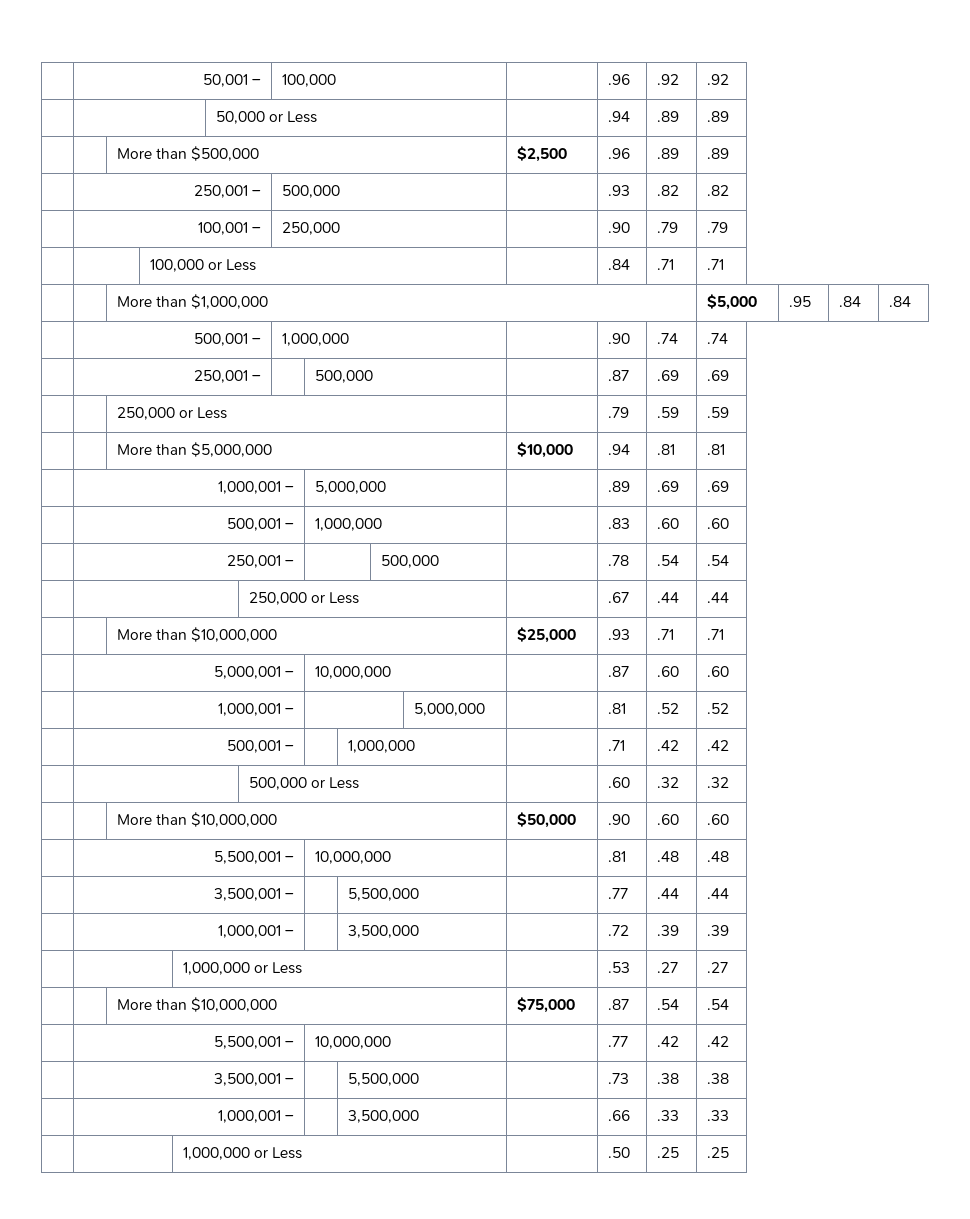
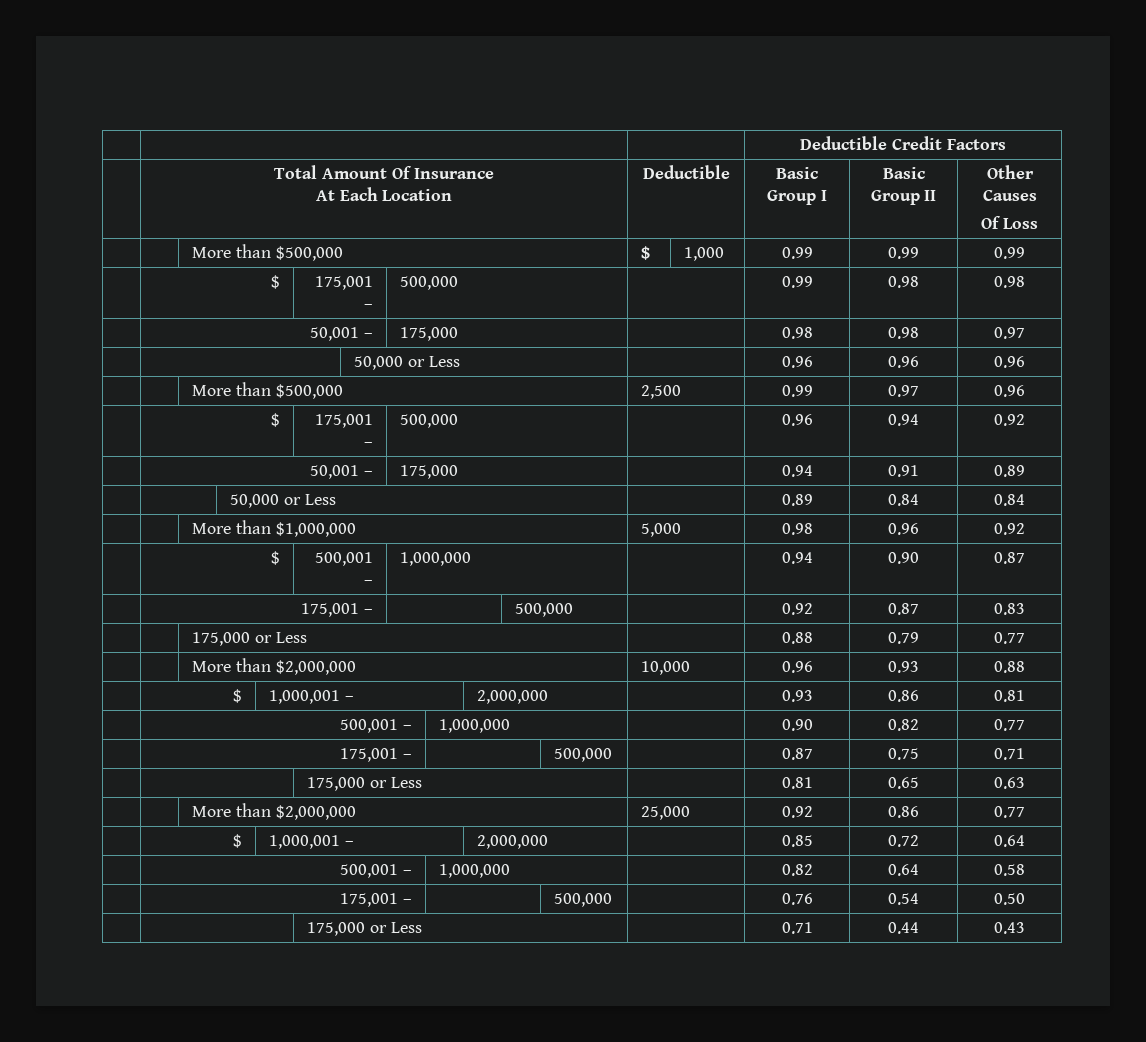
[202,74,261,87] [282,74,337,87] [608,74,631,85] [657,74,680,85] [707,74,730,85] [216,111,318,124] [608,111,631,122] [657,111,680,122] [707,111,730,122] [117,146,260,161] [517,146,568,162] [608,148,631,159] [657,148,680,159] [707,148,730,159] [193,185,261,198] [282,185,341,198] [608,185,631,196] [657,185,680,196] [707,185,730,196] [197,222,261,235] [282,222,341,235] [608,222,631,233] [657,222,679,233] [707,222,729,233] [150,259,257,272] [608,259,631,270] [657,259,675,270] [707,259,725,270] | 50,001 – | 100,000 | | .96 | .92 | .92 // | | 50,000 or Less | | .94 | .89 | .89 // | | More than $500,000 | $2,500 | .96 | .89 | .89 // | 250,001 – | 500,000 | | .93 | .82 | .82 // | 100,001 – | 250,000 | | .90 | .79 | .79 // | | 100,000 or Less | | .84 | .71 | .71 -> [800,136,1006,150] [274,165,494,179] [315,187,453,201] [642,165,730,179] [776,167,818,179] [767,190,827,205] [882,167,925,179] [870,190,937,205] [986,165,1034,179] [982,190,1037,201] [981,216,1038,229] [192,244,343,261] [641,246,651,260] [684,247,725,261] [781,247,813,259] [888,247,919,259] [994,247,1025,259] [270,275,280,289] [314,276,373,290] [363,304,373,309] [400,276,459,290] [781,276,813,288] [888,276,919,288] [994,276,1025,288] [309,327,373,341] [400,327,459,341] [781,327,813,339] [888,327,919,339] [994,327,1025,339] [354,356,460,370] [781,356,813,368] [888,356,919,368] [994,356,1025,368] [192,382,343,399] [641,385,682,399] [781,385,813,397] [888,385,919,397] [994,385,1025,397] [270,413,280,427] [314,414,373,428] [363,442,373,447] [400,414,459,428] [781,414,813,426] [888,414,919,426] [994,414,1025,426] [309,465,373,479] [400,465,459,479] [781,465,813,477] [888,465,919,477] [994,465,1025,477] [230,494,336,508] [781,494,813,506] [888,494,919,506] [994,494,1025,506] | | | Deductible Credit Factors // | Total Amount Of Insurance // At Each Location | Deductible | Basic Group I | Basic Group II | Other Causes // Of Loss // | | More than $500,000 | $ | 1,000 | 0.99 | 0.99 | 0.99 // | $ | 175,001 – | 500,000 | | 0.99 | 0.98 | 0.98 // | 50,001 – | 175,000 | | 0.98 | 0.98 | 0.97 // | | 50,000 or Less | | 0.96 | 0.96 | 0.96 // | | More than $500,000 | 2,500 | 0.99 | 0.97 | 0.96 // | $ | 175,001 – | 500,000 | | 0.96 | 0.94 | 0.92 // | 50,001 – | 175,000 | | 0.94 | 0.91 | 0.89 // | | 50,000 or Less | | 0.89 | 0.84 | 0.84
[707,294,758,310] [789,296,812,307] [839,296,862,307] [889,296,912,307] [193,333,261,346] [282,333,350,346] [608,333,631,344] [657,333,679,344] [707,333,729,344] [193,370,261,383] [315,370,374,383] [608,370,630,381] [657,370,680,381] [707,370,730,381] [117,407,228,420] [608,407,630,418] [657,407,680,418] [707,407,730,418] [117,442,273,457] [517,442,574,458] [608,444,631,455] [657,444,676,455] [707,444,726,455] [217,481,294,494] [315,481,387,494] [608,481,631,492] [657,481,680,492] [707,481,730,492] [226,518,294,531] [315,518,383,531] [608,518,631,529] [657,518,680,529] [707,518,730,529] [226,555,294,568] [381,555,440,568] [608,555,630,566] [657,555,680,566] [707,555,730,566] [249,592,360,605] [608,592,630,603] [657,592,680,603] [707,592,730,603] [117,627,278,642] [517,627,577,643] [608,629,631,640] [657,629,675,640] [707,629,725,640] [213,666,294,679] [315,666,392,679] [608,666,630,677] [657,666,680,677] [707,666,730,677] [217,703,294,716] [414,703,486,716] [608,703,627,714] [657,703,680,714] [707,703,730,714] [226,740,294,753] [348,740,416,753] [608,740,626,751] [657,740,680,751] [707,740,730,751] [249,777,360,790] [608,777,631,788] [657,777,680,788] [707,777,730,788] [117,812,278,827] [517,812,577,828] [608,814,631,825] [657,814,680,825] [707,814,730,825] [213,851,294,864] [315,851,392,864] [608,851,627,862] [657,851,680,862] [707,851,730,862] [213,888,294,901] [348,888,420,901] [608,888,629,899] [657,888,680,899] [707,888,730,899] [217,925,294,938] [348,925,420,938] [608,925,630,936] [657,925,680,936] [707,925,730,936] [183,962,303,975] [608,962,631,973] [657,962,679,973] [707,962,729,973] [117,997,278,1012] [517,997,576,1013] [608,999,630,1010] [657,999,680,1010] [707,999,730,1010] [213,1036,294,1049] [315,1036,392,1049] [608,1036,629,1047] [657,1036,680,1047] [707,1036,730,1047] [213,1073,294,1086] [348,1073,420,1086] [608,1073,630,1084] [657,1073,680,1084] [707,1073,730,1084] [217,1110,294,1123] [348,1110,420,1123] [608,1110,631,1121] [657,1110,680,1121] [707,1110,730,1121] [183,1147,303,1160] [608,1147,631,1158] [657,1147,680,1158] [707,1147,730,1158] $5,000 | .95 | .84 | .84 // | 500,001 – | 1,000,000 | | .90 | .74 | .74 // | 250,001 – | | 500,000 | | .87 | .69 | .69 // | | 250,000 or Less | | .79 | .59 | .59 // | | More than $5,000,000 | $10,000 | .94 | .81 | .81 // | 1,000,001 – | 5,000,000 | | .89 | .69 | .69 // | 500,001 – | 1,000,000 | | .83 | .60 | .60 // | 250,001 – | | 500,000 | | .78 | .54 | .54 // | | 250,000 or Less | | .67 | .44 | .44 // | | More than $10,000,000 | $25,000 | .93 | .71 | .71 // | 5,000,001 – | 10,000,000 | | .87 | .60 | .60 // | 1,000,001 – | | 5,000,000 | | .81 | .52 | .52 // | 500,001 – | | 1,000,000 | | .71 | .42 | .42 // | | 500,000 or Less | | .60 | .32 | .32 // | | More than $10,000,000 | $50,000 | .90 | .60 | .60 // | 5,500,001 – | 10,000,000 | | .81 | .48 | .48 // | 3,500,001 – | | 5,500,000 | | .77 | .44 | .44 // | 1,000,001 – | | 3,500,000 | | .72 | .39 | .39 // | | 1,000,000 or Less | | .53 | .27 | .27 // | | More than $10,000,000 | $75,000 | .87 | .54 | .54 // | 5,500,001 – | 10,000,000 | | .77 | .42 | .42 // | 3,500,001 – | | 5,500,000 | | .73 | .38 | .38 // | 1,000,001 – | | 3,500,000 | | .66 | .33 | .33 // | | 1,000,000 or Less | | .50 | .25 | .25 -> [641,523,682,537] [781,523,813,535] [888,523,919,535] [994,523,1025,535] [270,551,280,565] [314,552,373,566] [363,580,373,585] [400,552,472,566] [781,552,813,564] [888,552,919,564] [994,552,1025,564] [300,603,373,617] [515,603,574,617] [781,603,813,615] [888,603,919,615] [994,603,1025,615] [192,632,307,646] [781,632,813,644] [888,632,919,644] [994,632,1025,644] [192,658,356,675] [641,661,691,675] [781,661,813,673] [888,661,919,673] [994,661,1025,673] [232,689,242,703] [269,690,355,704] [477,690,549,704] [781,690,813,702] [888,690,919,702] [994,690,1025,702] [339,719,412,733] [439,719,511,733] [781,719,813,731] [888,719,919,731] [994,719,1025,731] [339,748,412,762] [554,748,613,762] [781,748,813,760] [888,748,919,760] [994,748,1025,760] [307,777,422,791] [781,777,813,789] [888,777,919,789] [994,777,1025,789] [192,803,356,820] [641,806,691,820] [781,806,813,818] [888,806,919,818] [994,806,1025,818] [232,834,242,848] [269,835,355,849] [477,835,549,849] [781,835,813,847] [888,835,919,847] [994,835,1025,847] [339,864,412,878] [439,864,511,878] [781,864,813,876] [888,864,919,876] [994,864,1025,876] [339,893,412,907] [554,893,613,907] [781,893,813,905] [888,893,919,905] [994,893,1025,905] [307,922,422,936] [781,922,813,934] [888,922,919,934] [994,922,1025,934] 5,000 | 0.98 | 0.96 | 0.92 // | $ | 500,001 – | 1,000,000 | | 0.94 | 0.90 | 0.87 // | 175,001 – | | 500,000 | | 0.92 | 0.87 | 0.83 // | | 175,000 or Less | | 0.88 | 0.79 | 0.77 // | | More than $2,000,000 | 10,000 | 0.96 | 0.93 | 0.88 // | $ | 1,000,001 – | 2,000,000 | | 0.93 | 0.86 | 0.81 // | 500,001 – | 1,000,000 | | 0.90 | 0.82 | 0.77 // | 175,001 – | | 500,000 | | 0.87 | 0.75 | 0.71 // | | 175,000 or Less | | 0.81 | 0.65 | 0.63 // | | More than $2,000,000 | 25,000 | 0.92 | 0.86 | 0.77 // | $ | 1,000,001 – | 2,000,000 | | 0.85 | 0.72 | 0.64 // | 500,001 – | 1,000,000 | | 0.82 | 0.64 | 0.58 // | 175,001 – | | 500,000 | | 0.76 | 0.54 | 0.50 // | | 175,000 or Less | | 0.71 | 0.44 | 0.43

